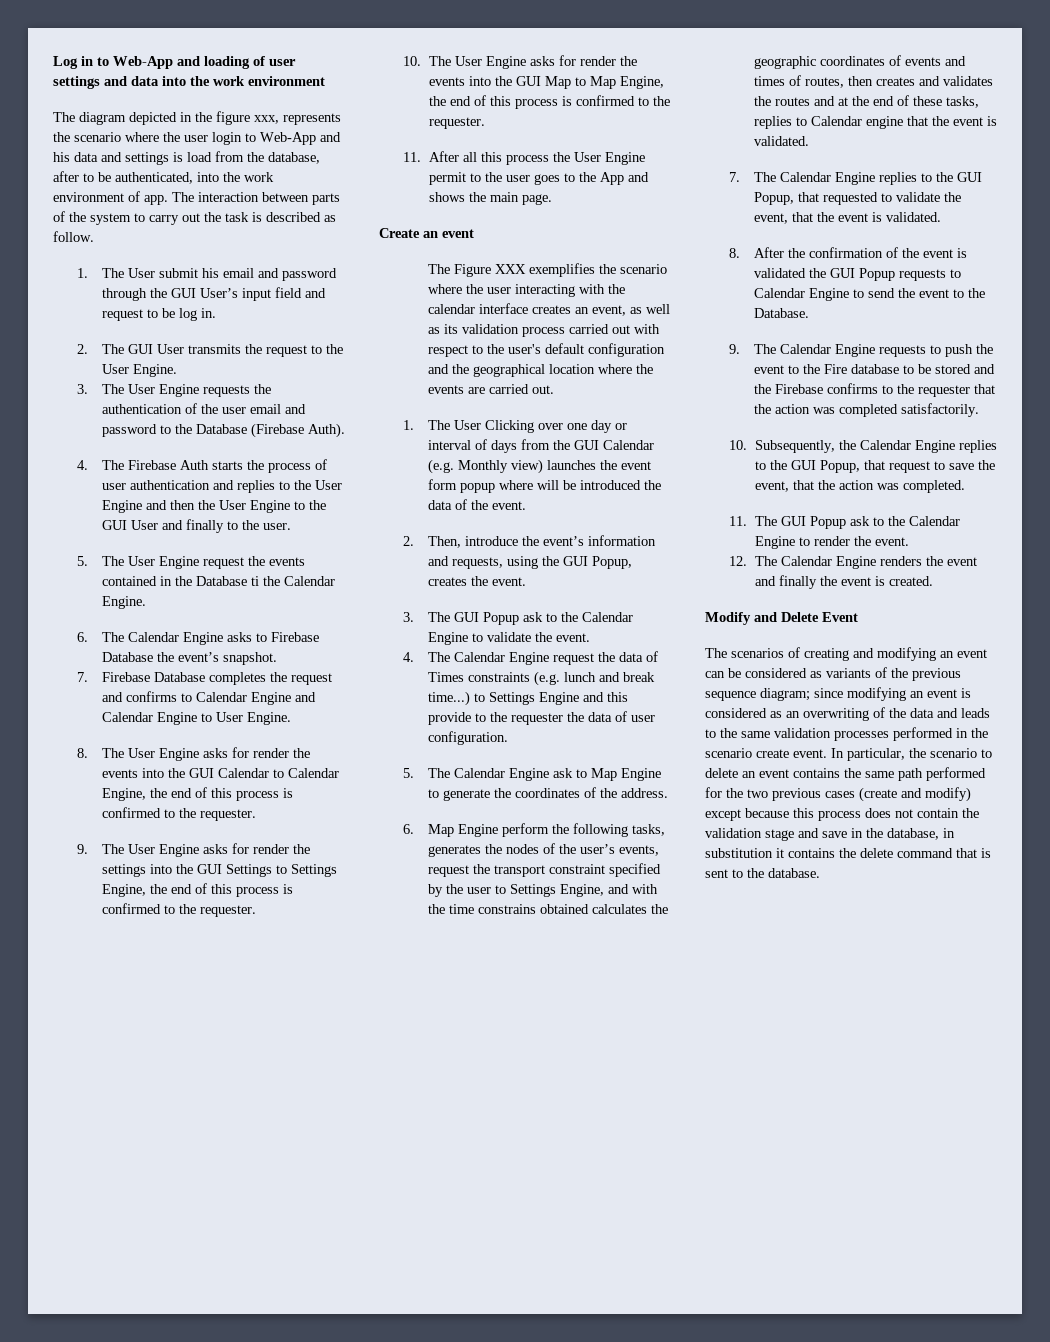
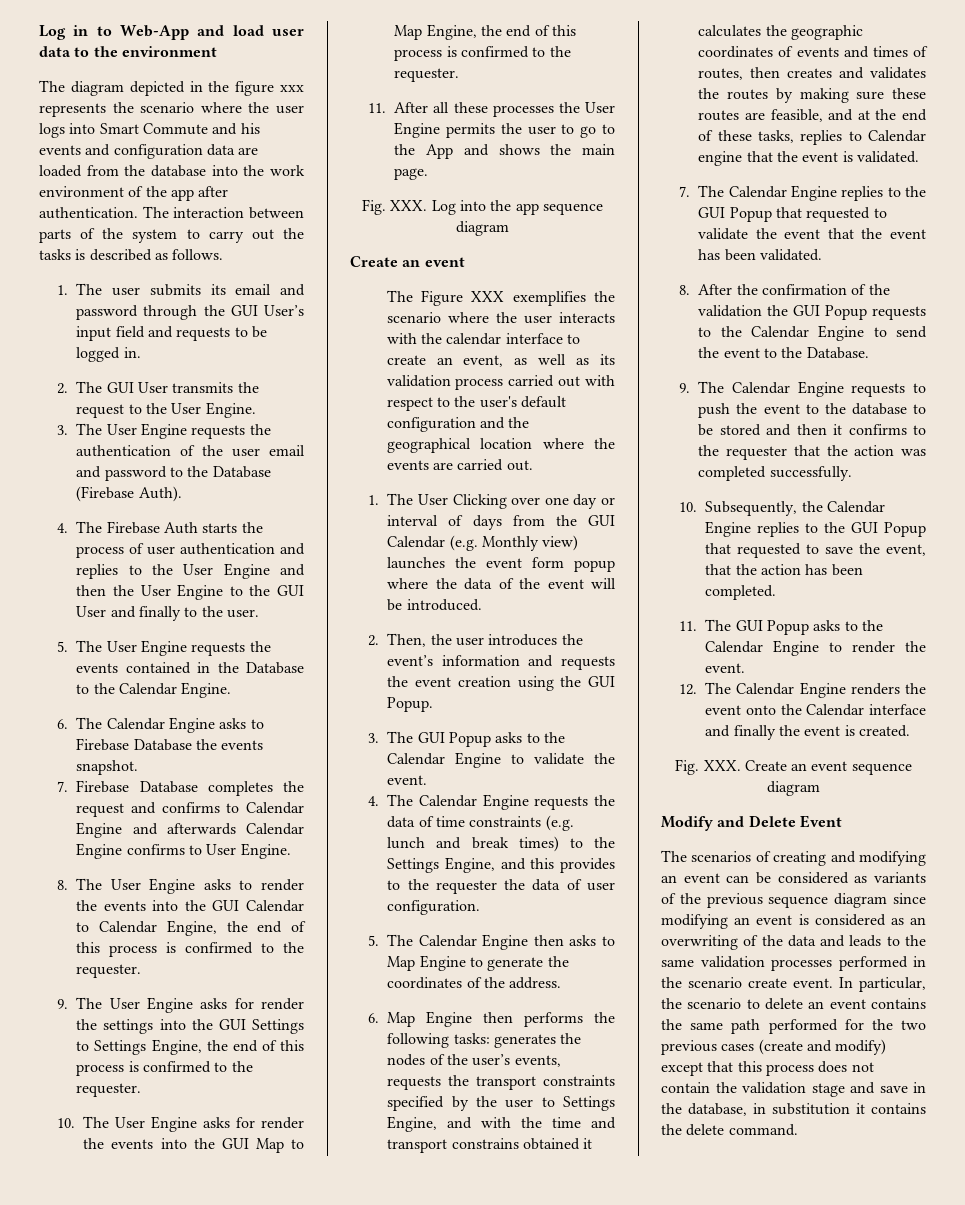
[204,56,296,69] [53,76,245,89] loading of user settings and data into the work -> [232,25,304,36] [39,46,118,57] load user data to the
[254,115,279,124] xxx, -> [280,85,304,92] xxx
[212,132,341,145] [53,151,320,165] [53,171,193,184] login to Web-App and his data and settings is load from the database, after to be authenticated, -> [39,123,260,138] [39,144,259,159] [39,165,206,177] logs into Smart Commute and his events and configuration data are loaded from the database
[144,195,168,205] app. -> [145,186,229,201] [39,207,138,219] the app after authentication.
[225,212,249,222] task -> [39,249,71,260] tasks
[53,231,94,242] [77,268,219,278] follow. // 1. The User submit his -> [172,249,224,260] [57,283,226,296] follows. // 1. The user submits its
[101,308,197,321] request to be log -> [176,326,267,341] [76,347,121,362] requests to be logged
[202,557,244,569] request -> [191,642,246,656] requests
[250,576,259,586] ti -> [76,684,90,694] to
[177,652,219,662] event’s -> [221,740,264,750] events
[101,712,197,725] Calendar Engine -> [166,823,304,835] [76,843,185,859] afterwards Calendar Engine confirms
[231,747,249,758] for -> [239,880,253,890] to
[480,152,645,165] [428,172,560,185] this process the User Engine permit to the user goes -> [453,102,615,117] [394,122,597,138] these processes the User Engine permits the user to go
(552, 199) none -> [362,199,603,215] [456,221,509,236] // Fig. XXX. Log into the app sequence diagram
[514,284,575,297] interacting -> [559,312,615,323] interacts
[531,305,571,314] creates -> [566,334,580,344] [386,355,426,365] to create
[536,480,641,490] will be introduced -> (429, 583) none
[491,501,526,510] event. -> [547,578,616,589] [387,599,482,611] event will be introduced.
[464,536,518,546] introduce -> [430,634,558,646] the user introduces
[451,556,632,569] [427,576,526,586] requests, using the GUI Popup, creates the event. -> [561,656,615,670] [387,676,615,691] [387,697,434,712] requests the event creation using the GUI Popup.
[522,612,543,622] ask -> [495,732,523,743] asks
[552,651,658,665] [427,672,464,682] request the data of Times -> [534,795,615,810] [387,816,465,828] requests the data of time
[427,691,579,706] time...) to Settings Engine -> [518,836,615,852] [387,857,495,873] times) to the Settings Engine,
[427,712,471,725] provide -> [560,858,615,873] provides
[552,768,573,778] ask -> [533,935,597,946] then asks
[501,823,549,837] perform -> [483,1012,584,1027] then performs
[631,824,665,836] tasks, -> [453,1033,490,1044] tasks:
[427,865,469,877] request -> [387,1076,442,1090] requests
[548,864,605,874] constraint -> [543,1075,615,1086] constraints
(474, 909) none -> [591,1117,616,1129] [387,1139,448,1153] and transport
(589, 909) none -> [583,1138,593,1149] it
(810, 101) none -> [775,88,926,103] [698,109,823,122] by making sure these routes are feasible,
[753,192,794,205] Popup, -> [729,207,772,222] Popup
[753,212,882,224] event, that the event is -> [784,228,926,239] [698,249,756,261] event that the event has been
[922,248,967,258] [753,268,806,278] event is validated -> [698,305,763,317] validation
(961, 273) none -> [720,326,742,337] the
[823,364,847,374] Fire -> (846, 408) none
[753,384,823,394] the Firebase -> [796,424,843,435] then it
[900,403,979,417] satisfactorily. -> [769,466,852,481] successfully.
[819,460,930,473] Popup, that request -> [884,522,926,537] [705,543,802,558] Popup that requested
[876,483,899,490] was -> [805,564,863,576] has been
[849,516,870,526] ask -> [813,620,841,631] asks
(977, 561) none -> [745,704,926,716] onto the Calendar interface
(933, 581) none -> [675,759,912,775] [767,781,820,796] // Fig. XXX. Create an event sequence diagram
[760,688,810,701] diagram; -> [834,893,888,908] diagram
[745,808,789,818] because -> [707,1061,734,1072] that
[897,848,991,858] [705,868,820,878] command that is sent to the database. -> [728,1124,798,1136] command.

